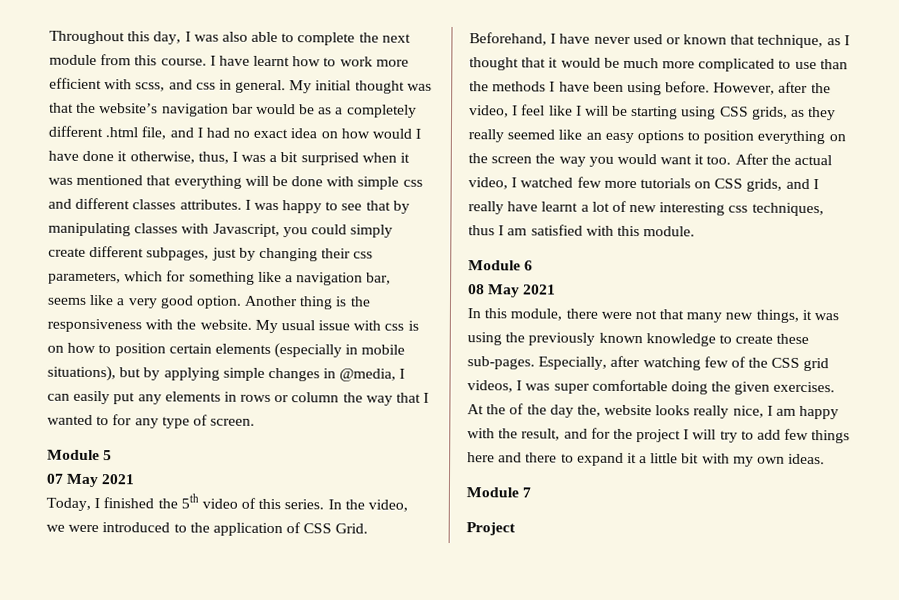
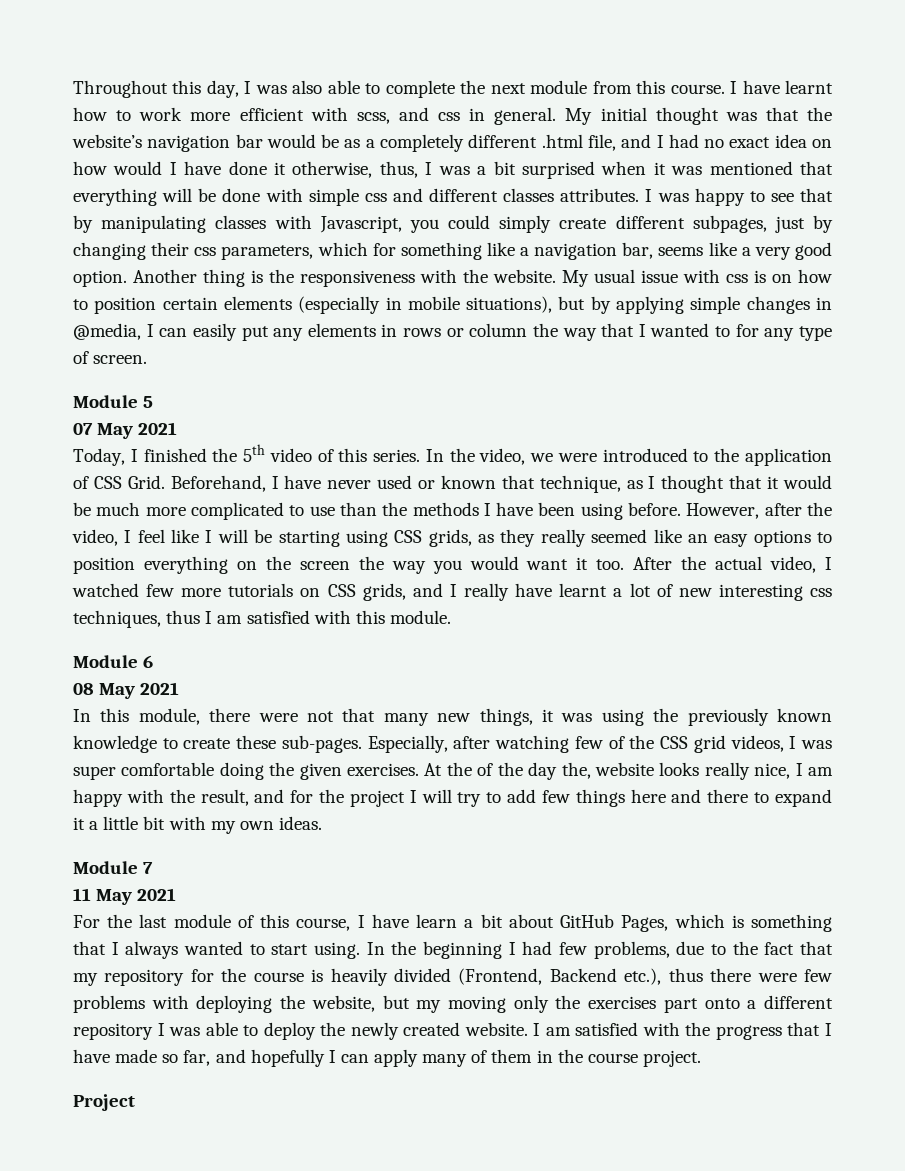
(532, 492) none -> [73,888,177,905] [73,914,833,932] [73,941,833,959] [73,968,833,986] [73,995,833,1013] [73,1022,832,1040] [73,1049,701,1067] // 11 May 2021 // For the last module of this course, I have learn a bit about GitHub Pages, which is something that I always wanted to start using. In the beginning I had few problems, due to the fact that my repository for the course is heavily divided (Frontend, Backend etc.), thus there were few problems with deploying the website, but my moving only the exercises part onto a different repository I was able to deploy the newly created website. I am satisfied with the progress that I have made so far, and hopefully I can apply many of them in the course project.

